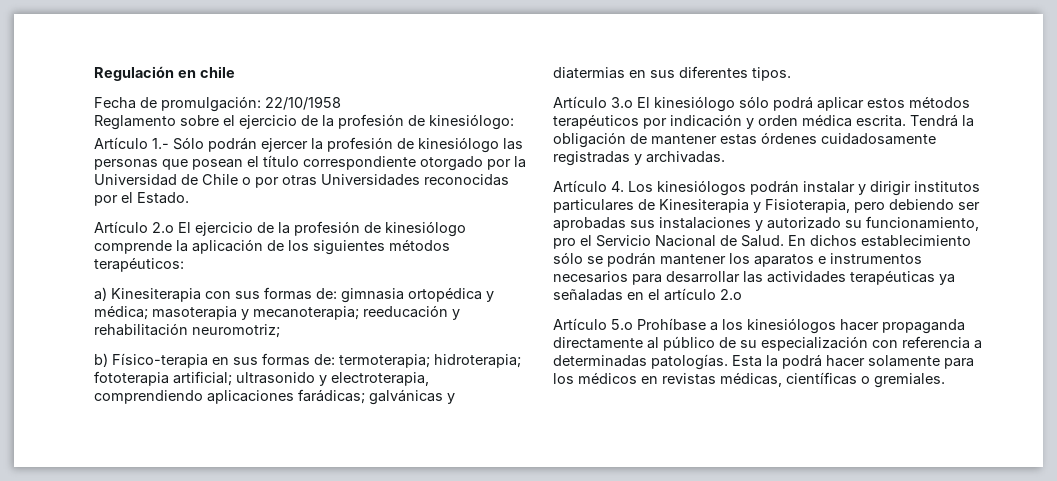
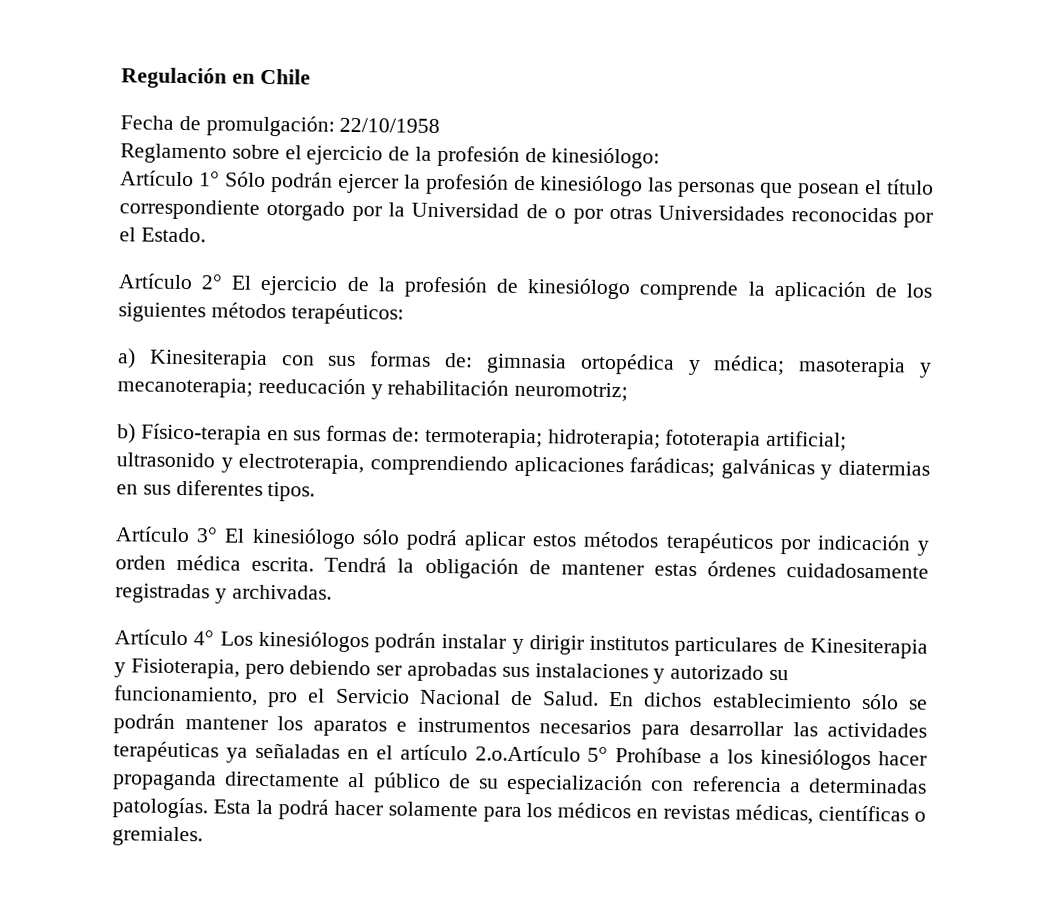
[200,66,235,78] chile -> [259,68,311,85] Chile
[152,138,169,149] 1.- -> [198,171,220,187] 1°
[202,174,238,185] Chile -> (548, 211) none
[152,222,174,233] 2.o -> [201,274,224,290] 2°
[611,97,633,108] 3.o -> [196,527,219,543] 3°
[611,181,624,192] 4. -> [193,630,215,646] 4°
[720,289,742,300] [553,318,633,330] 2.o // Artículo 5.o -> [474,745,609,763] 2.o.Artículo 5°

